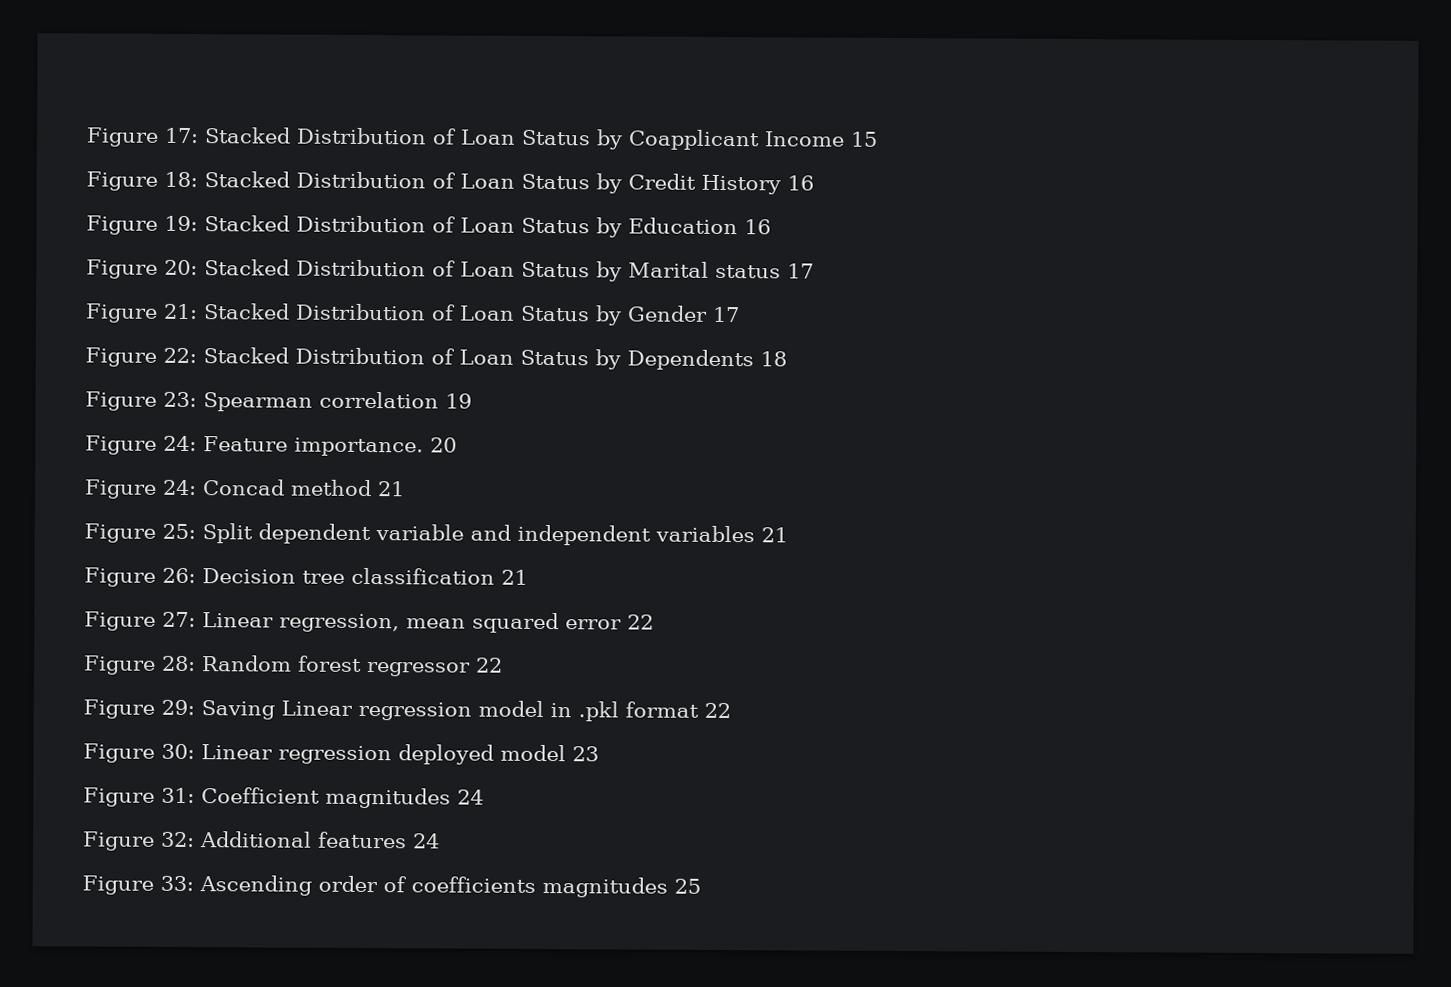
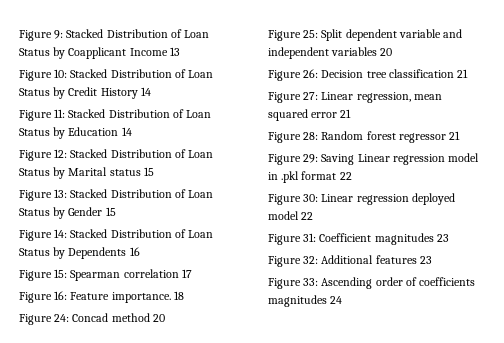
[86,127,199,147] Figure 17: -> [19,30,64,41] Figure 9:
[850,131,878,147] [86,171,198,191] 15 // Figure 18: -> [169,47,180,56] [19,69,68,81] 13 // Figure 10:
[787,175,814,191] [86,215,198,235] 16 // Figure 19: -> [140,87,151,96] [19,109,66,121] 14 // Figure 11:
[744,219,771,235] [86,259,198,279] 16 // Figure 20: -> [121,127,132,136] [19,149,68,161] 14 // Figure 12:
[787,263,814,279] [85,303,198,323] 17 // Figure 21: -> [143,167,154,176] [19,189,68,201] 15 // Figure 13:
[712,306,740,323] [85,347,197,367] 17 // Figure 22: -> [105,207,116,216] [19,229,68,241] 15 // Figure 14:
[760,351,787,367] [85,391,197,411] 18 // Figure 23: -> [129,247,140,256] [19,269,68,281] 16 // Figure 15:
[445,393,472,409] [85,435,197,455] 19 // Figure 24: -> [181,269,192,278] [19,291,68,303] 17 // Figure 16:
[429,437,457,453] 20 -> [173,291,184,300] 18
[377,481,405,497] 21 -> [152,314,165,322] 20
[761,527,788,543] 21 -> [380,48,393,56] 20
[627,614,654,630] 22 -> [340,109,352,118] 21
[475,657,503,673] 22 -> [449,131,461,140] 21
[572,746,599,762] 23 -> [301,212,314,220] 22
[457,789,484,805] 24 -> [436,234,449,242] 23
[413,833,440,849] 24 -> [419,256,432,264] 23
[674,878,701,894] 25 -> [330,296,343,304] 24

